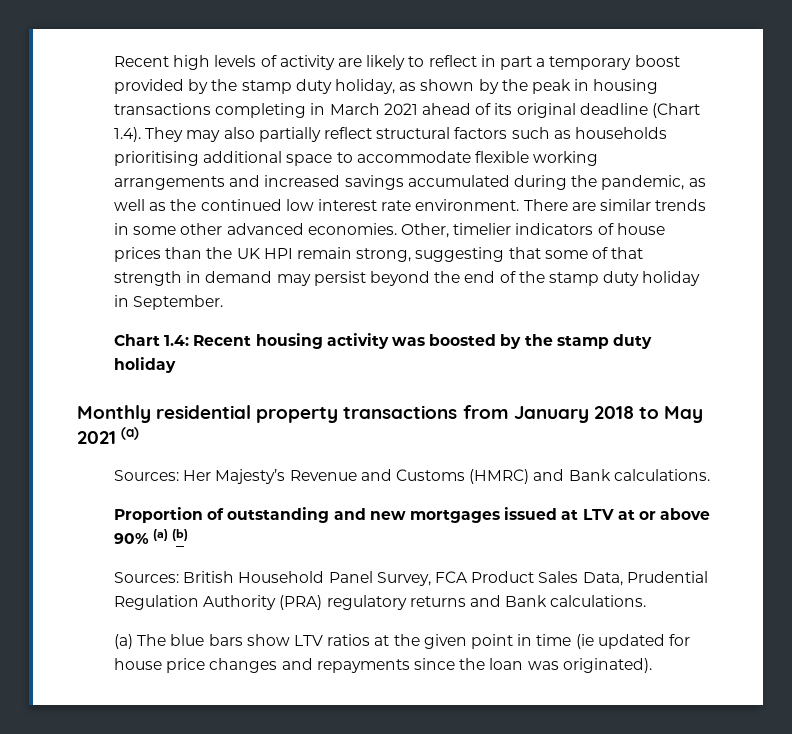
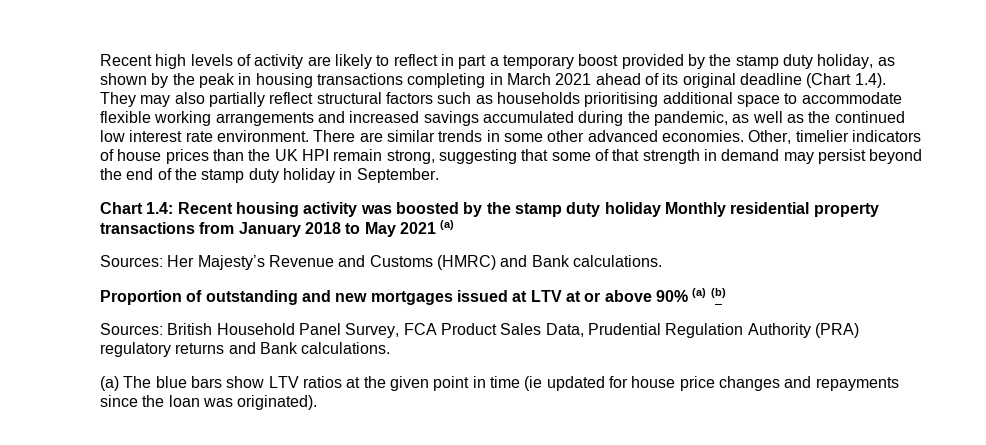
(177, 365) // -> (661, 209) none

